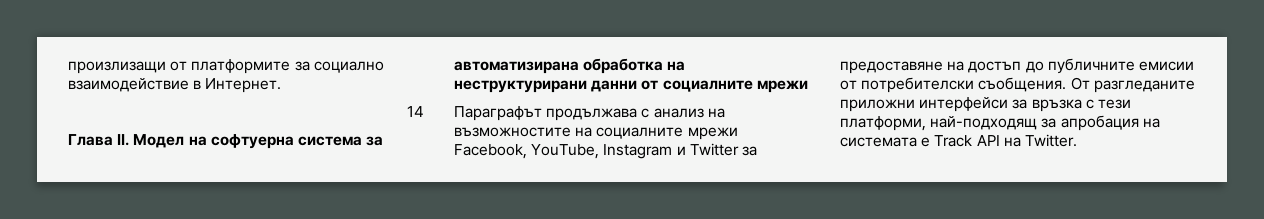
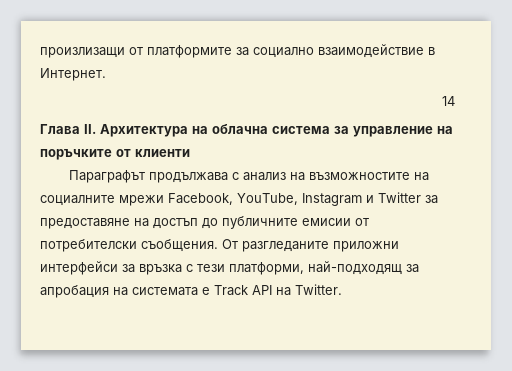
[133,134,384,149] [454,58,686,74] [454,80,808,93] Модел на софтуерна система за автоматизирана обработка на неструктурирани данни от социалните мрежи -> [100,124,453,137] [40,149,190,160] Архитектура на облачна система за управление на поръчките от клиенти

